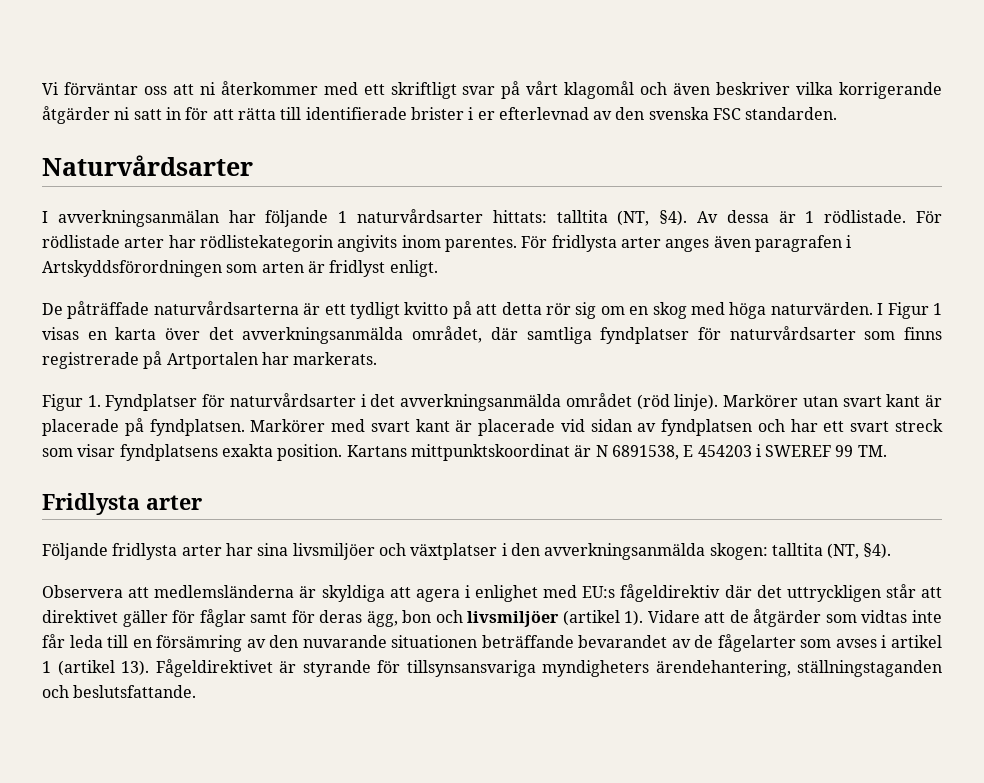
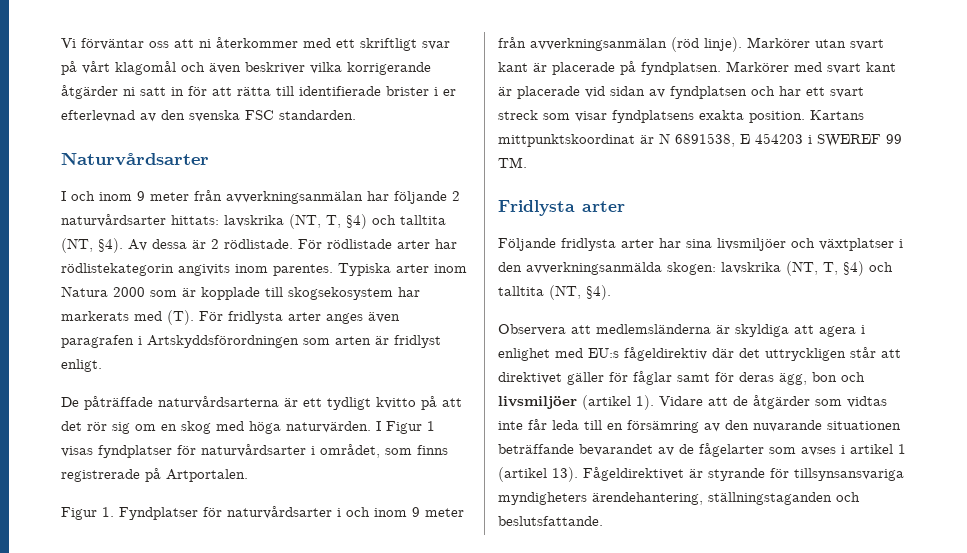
(48, 217) none -> [71,190,222,201] och inom 9 meter från
[338,211,348,223] 1 -> [452,191,460,201] 2
(547, 216) none -> [224,214,396,229] lavskrika (NT, T, §4) och
[805,211,815,223] 1 -> [211,239,219,249] 2
(517, 244) none -> [338,263,467,276] [61,286,420,300] [61,310,194,325] Typiska arter inom Natura 2000 som är kopplade till skogsekosystem har markerats med (T).
[501,302,542,315] detta -> [61,421,82,431] det
[87,326,592,344] en karta över det avverkningsanmälda området, där samtliga -> (93, 451) none
(856, 333) none -> [311,444,380,458] i området,
[166,352,378,369] Artportalen har markerats. -> [166,469,248,482] Artportalen.
[370,393,632,411] det avverkningsanmälda området -> [346,507,464,517] [498,37,667,51] och inom 9 meter från avverkningsanmälan
(768, 551) none -> [721,261,893,276] lavskrika (NT, T, §4) och

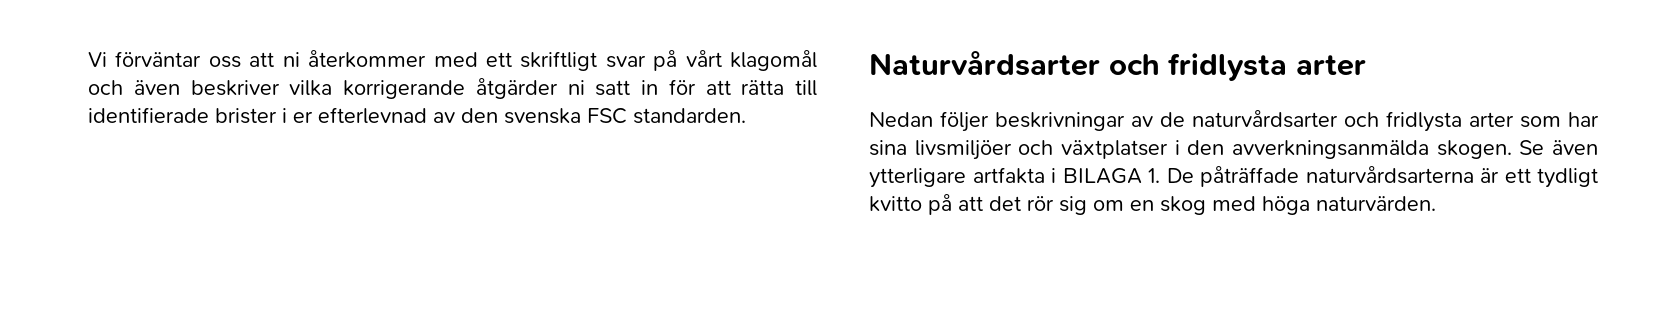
[61,190,460,204] [61,214,446,229] [61,238,457,253] [61,263,467,276] [61,286,420,300] [61,310,400,325] [61,335,441,348] [61,359,102,372] // I och inom 9 meter från avverkningsanmälan har följande 2 naturvårdsarter hittats: lavskrika (NT, T, §4) och talltita (NT, §4). Av dessa är 2 rödlistade. För rödlistade arter har rödlistekategorin angivits inom parentes. Typiska arter inom Natura 2000 som är kopplade till skogsekosystem har markerats med (T). För fridlysta arter anges även paragrafen i Artskyddsförordningen som arten är fridlyst enligt. // -> [1109,53,1366,81] [869,110,1599,132] [869,140,1598,160] [869,167,1160,188] och fridlysta arter // Nedan följer beskrivningar av de naturvårdsarter och fridlysta arter som har sina livsmiljöer och växtplatser i den avverkningsanmälda skogen. Se även ytterligare artfakta i BILAGA 1.
[376,421,435,434] [61,444,448,458] [61,468,248,482] [61,506,464,520] [498,37,884,52] [498,61,896,75] [498,86,864,99] [498,110,864,123] [498,133,902,147] [498,157,527,168] [498,200,625,216] [498,238,903,251] [498,261,893,276] [498,285,611,300] [498,324,865,337] [498,347,901,361] [498,371,865,385] [498,395,887,410] [498,419,901,433] [498,443,906,457] [498,467,904,482] [498,492,860,505] [498,516,603,526] I Figur 1 visas fyndplatser för naturvårdsarter i området, som finns registrerade på Artportalen. // Figur 1. Fyndplatser för naturvårdsarter i och inom 9 meter från avverkningsanmälan (röd linje). Markörer utan svart kant är placerade på fyndplatsen. Markörer med svart kant är placerade vid sidan av fyndplatsen och har ett svart streck som visar fyndplatsens exakta position. Kartans mittpunktskoordinat är N 6891538, E 454203 i SWEREF 99 TM. // Fridlysta arter // Följande fridlysta arter har sina livsmiljöer och växtplatser i den avverkningsanmälda skogen: lavskrika (NT, T, §4) och talltita (NT, §4). // Observera att medlemsländerna är skyldiga att agera i enlighet med EU:s fågeldirektiv där det uttryckligen står att direktivet gäller för fåglar samt för deras ägg, bon och livsmiljöer (artikel 1). Vidare att de åtgärder som vidtas inte får leda till en försämring av den nuvarande situationen beträffande bevarandet av de fågelarter som avses i artikel 1 (artikel 13). Fågeldirektivet är styrande för tillsynsansvariga myndigheters ärendehantering, ställningstaganden och beslutsfattande. -> (1436, 203) none

